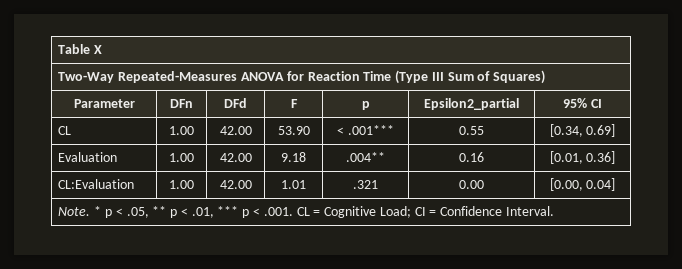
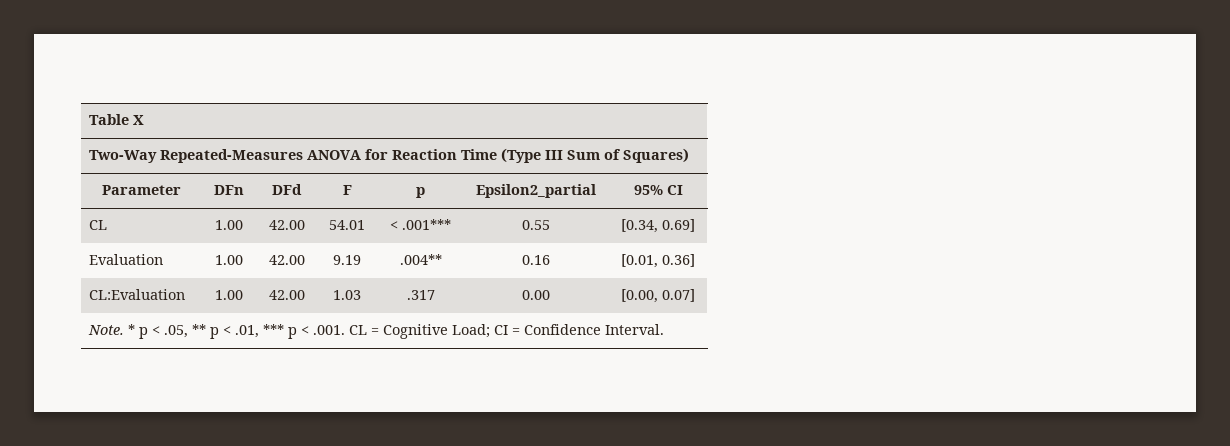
[277,126,310,135] 53.90 -> [329,220,365,230] 54.01
[281,152,306,162] 9.18 -> [333,255,361,265] 9.19
[281,180,306,189] [353,180,378,189] 1.01 | .321 -> [333,290,361,300] [406,290,435,300] 1.03 | .317
[586,178,616,191] 0.04] -> [662,289,695,302] 0.07]

